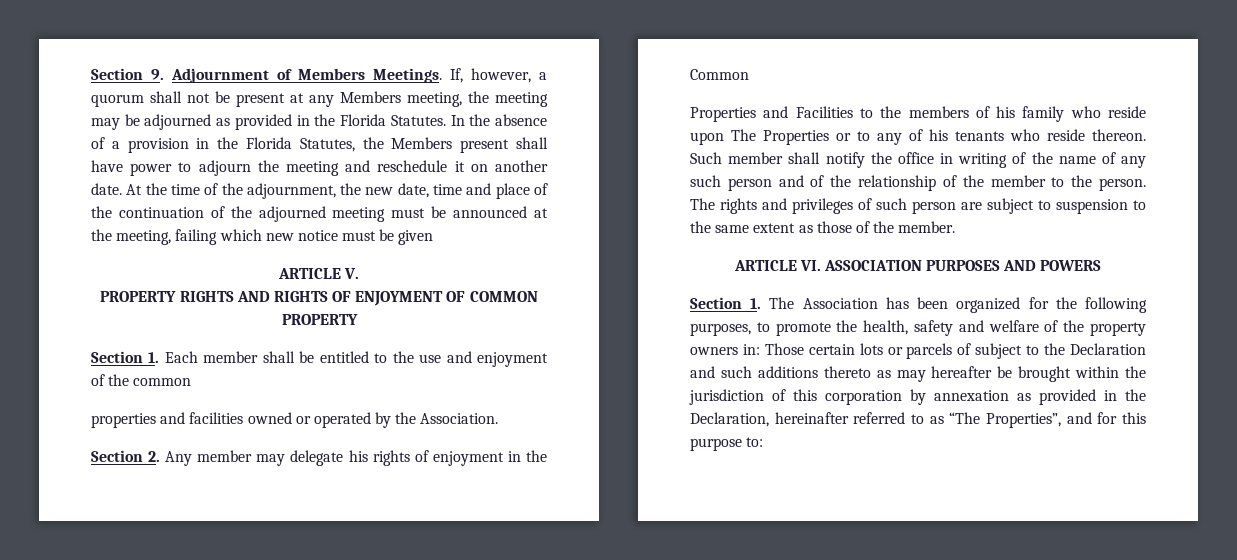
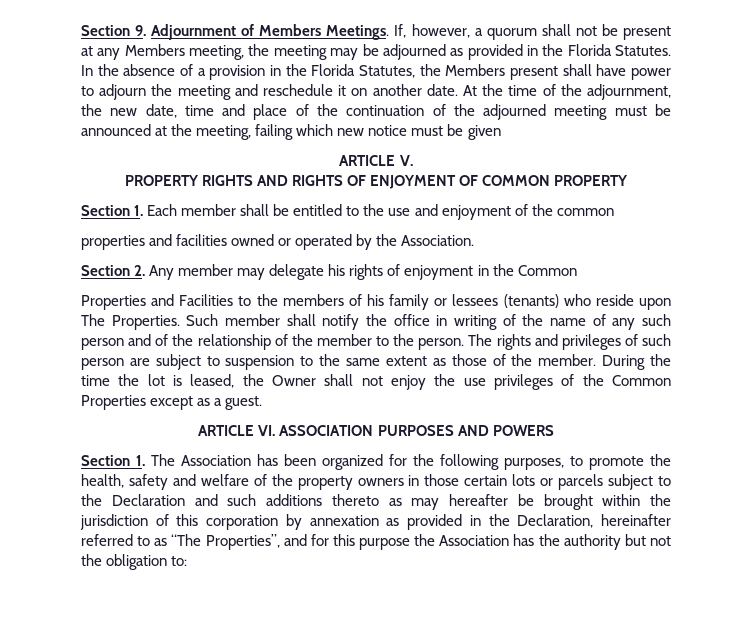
(1065, 114) none -> [434,294,559,308] or lessees (tenants)
[763,129,1146,145] Properties or to any of his tenants who reside thereon. -> [111,315,180,330] Properties.
(956, 227) none -> [602,354,672,370] [81,374,671,390] [81,395,263,410] During the time the lot is leased, the Owner shall not enjoy the use privileges of the Common Properties except as a guest.
[742,343,804,355] in: Those -> [408,474,460,486] in those
[957,343,972,355] of -> (604, 482) none
(742, 444) none -> [414,534,671,550] [81,554,168,570] the Association has the authority but not the obligation

